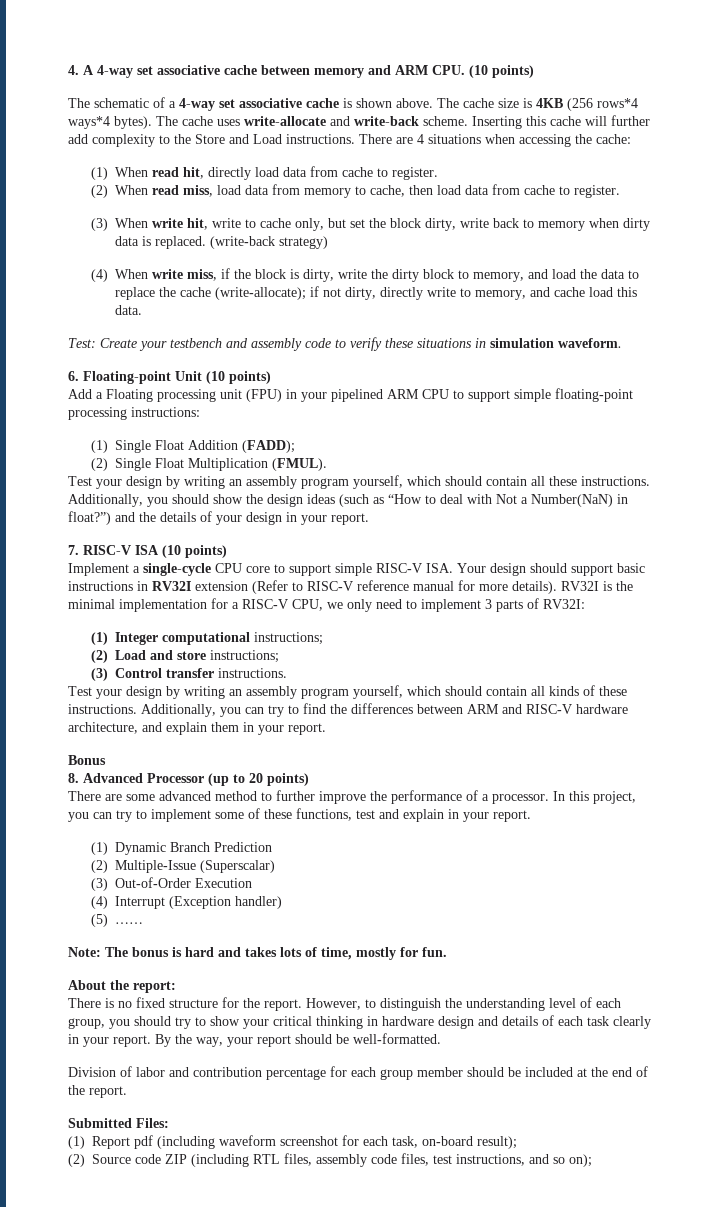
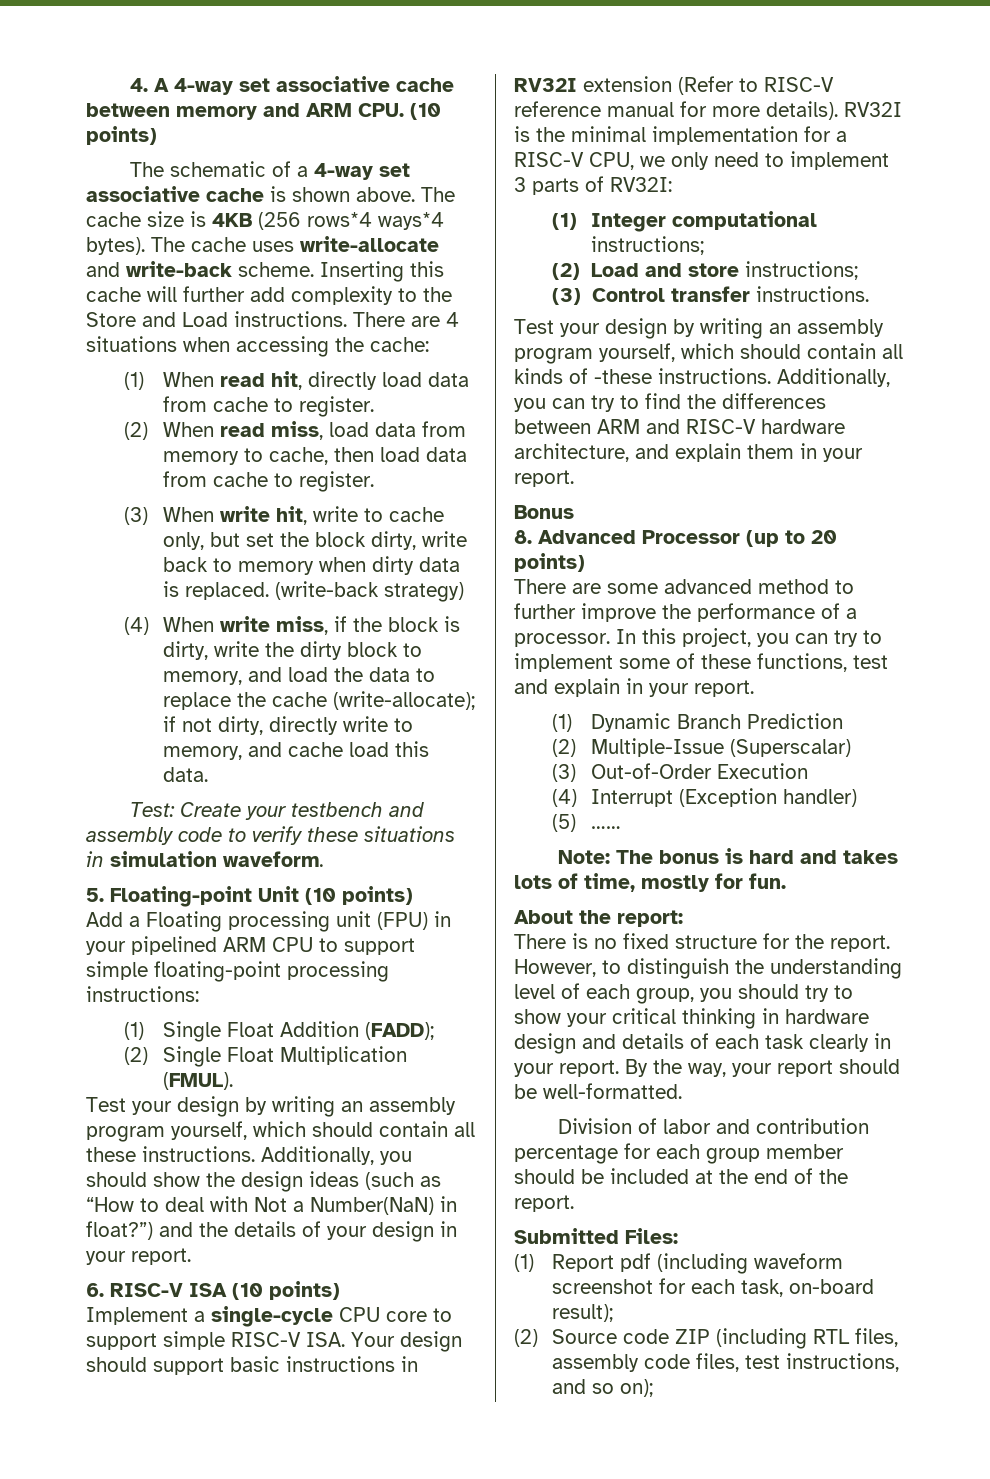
[68,371,79,381] 6. -> [86,888,104,902] 5.
[68,545,79,555] 7. -> [86,1283,104,1297] 6.
[599,686,627,696] these -> [594,369,652,384] -these

